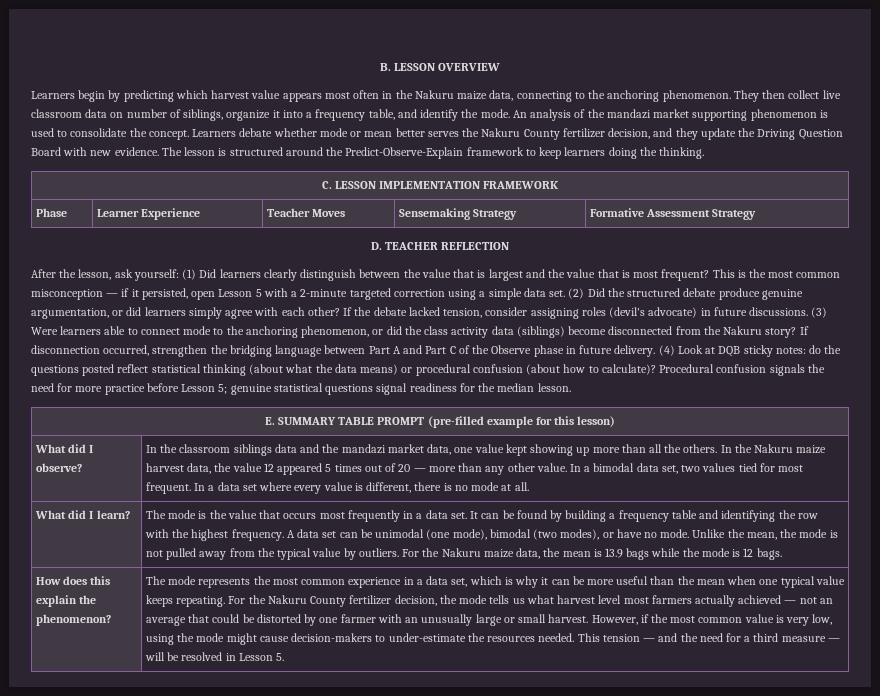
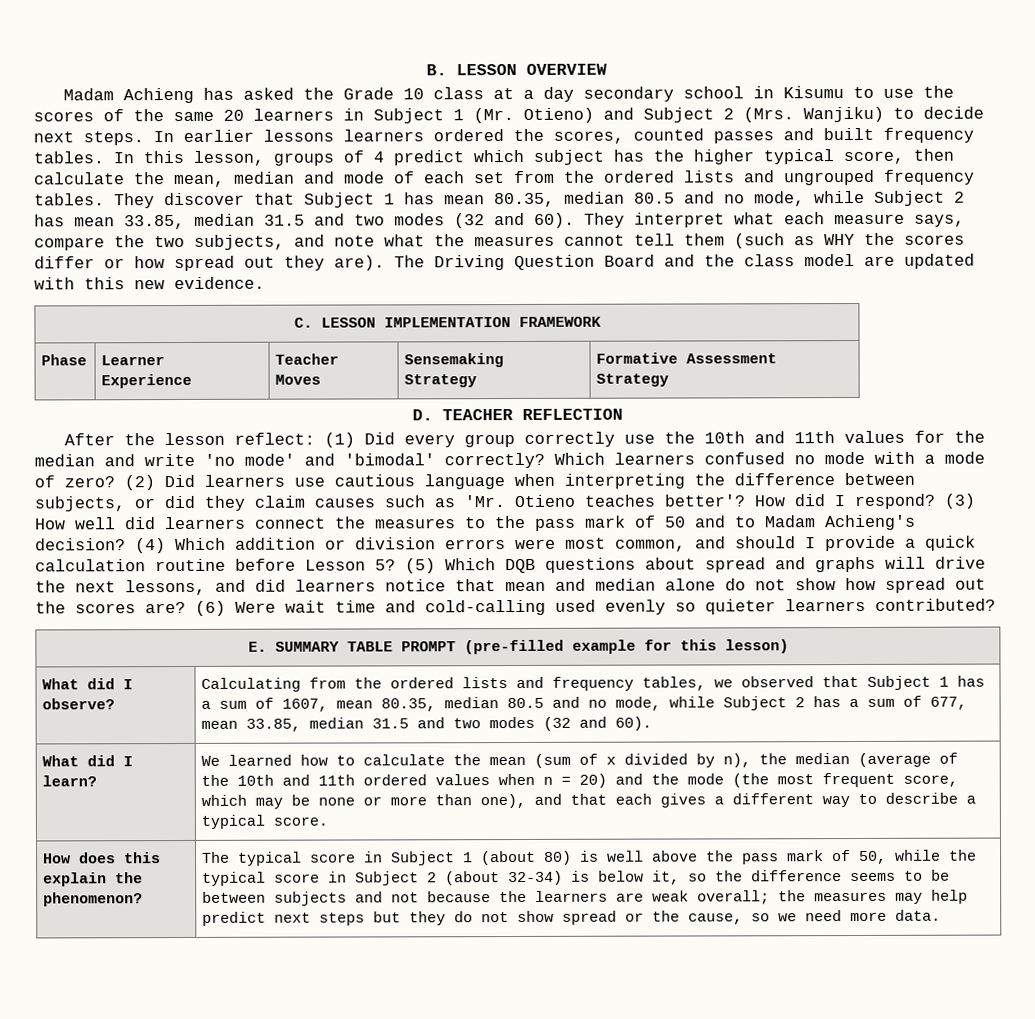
[31,90,841,102] [31,109,828,121] [31,128,843,140] [31,147,705,159] Learners begin by predicting which harvest value appears most often in the Nakuru maize data, connecting to the anchoring phenomenon. They then collect live classroom data on number of siblings, organize it into a frequency table, and identify the mode. An analysis of the mandazi market supporting phenomenon is used to consolidate the concept. Learners debate whether mode or mean better serves the Nakuru County fertilizer decision, and they update the Driving Question Board with new evidence. The lesson is structured around the Predict-Observe-Explain framework to keep learners doing the thinking. -> [63,85,955,104] [33,106,984,124] [33,127,974,146] [33,148,954,166] [33,169,975,188] [34,190,965,209] [34,212,965,230] [34,232,965,251] [34,253,975,272] [34,276,265,290] Madam Achieng has asked the Grade 10 class at a day secondary school in Kisumu to use the scores of the same 20 learners in Subject 1 (Mr. Otieno) and Subject 2 (Mrs. Wanjiku) to decide next steps. In earlier lessons learners ordered the scores, counted passes and built frequency tables. In this lesson, groups of 4 predict which subject has the higher typical score, then calculate the mean, median and mode of each set from the ordered lists and ungrouped frequency tables. They discover that Subject 1 has mean 80.35, median 80.5 and no mode, while Subject 2 has mean 33.85, median 31.5 and two modes (32 and 60). They interpret what each measure says, compare the two subjects, and note what the measures cannot tell them (such as WHY the scores differ or how spread out they are). The Driving Question Board and the class model are updated with this new evidence.
[78,269,841,281] [31,288,803,300] [31,307,828,319] [31,326,809,338] [31,345,842,357] [31,364,825,376] [31,383,571,395] lesson, ask yourself: (1) Did learners clearly distinguish between the value that is largest and the value that is most frequent? This is the most common misconception — if it persisted, open Lesson 5 with a 2-minute targeted correction using a simple data set. (2) Did the structured debate produce genuine argumentation, or did learners simply agree with each other? If the debate lacked tension, consider assigning roles (devil's advocate) in future discussions. (3) Were learners able to connect mode to the anchoring phenomenon, or did the class activity data (siblings) become disconnected from the Nakuru story? If disconnection occurred, strengthen the bridging language between Part A and Part C of the Observe phase in future delivery. (4) Look at DQB sticky notes: do the questions posted reflect statistical thinking (about what the data means) or procedural confusion (about how to calculate)? Procedural confusion signals the need for more practice before Lesson 5; genuine statistical questions signal readiness for the median lesson. -> [164,430,986,448] [34,451,985,469] [34,472,915,491] [34,493,975,512] [35,514,916,531] [35,535,976,554] [35,556,986,574] [35,577,986,596] [35,598,996,616] lesson reflect: (1) Did every group correctly use the 10th and 11th values for the median and write 'no mode' and 'bimodal' correctly? Which learners confused no mode with a mode of zero? (2) Did learners use cautious language when interpreting the difference between subjects, or did they claim causes such as 'Mr. Otieno teaches better'? How did I respond? (3) How well did learners connect the measures to the pass mark of 50 and to Madam Achieng's decision? (4) Which addition or division errors were most common, and should I provide a quick calculation routine before Lesson 5? (5) Which DQB questions about spread and graphs will drive the next lessons, and did learners notice that mean and median alone do not show how spread out the scores are? (6) Were wait time and cold-calling used evenly so quieter learners contributed?
[145,444,827,456] [145,463,804,475] [145,482,529,494] [34,510,130,519] [145,510,818,522] [144,529,838,541] [145,548,782,560] In the classroom siblings data and the mandazi market data, one value kept showing up more than all the others. In the Nakuru maize harvest data, the value 12 appeared 5 times out of 20 — more than any other value. In a bimodal data set, two values tied for most frequent. In a data set where every value is different, there is no mode at all. // What did I learn? | The mode is the value that occurs most frequently in a data set. It can be found by building a frequency table and identifying the row with the highest frequency. A data set can be unimodal (one mode), bimodal (two modes), or have no mode. Unlike the mean, the mode is not pulled away from the typical value by outliers. For the Nakuru maize data, the mean is 13.9 bags while the mode is 12 bags. -> [201,675,986,692] [201,695,968,712] [201,716,653,732] [42,755,134,767] [42,775,98,787] [201,752,959,768] [201,772,959,788] [201,792,977,809] [201,814,329,829] Calculating from the ordered lists and frequency tables, we observed that Subject 1 has a sum of 1607, mean 80.35, median 80.5 and no mode, while Subject 2 has a sum of 677, mean 33.85, median 31.5 and two modes (32 and 60). // What did I learn? | We learned how to calculate the mean (sum of x divided by n), the median (average of the 10th and 11th ordered values when n = 20) and the mode (the most frequent score, which may be none or more than one), and that each gives a different way to describe a typical score.
[168,576,845,588] [145,595,833,607] [145,614,833,626] [145,633,840,645] [144,652,285,661] mode represents the most common experience in a data set, which is why it can be more useful than the mean when one typical value keeps repeating. For the Nakuru County fertilizer decision, the mode tells us what harvest level most farmers actually achieved — not an average that could be distorted by one farmer with an unusually large or small harvest. However, if the most common value is very low, using the mode might cause decision-makers to under-estimate the resources needed. This tension — and the need for a third measure — will be resolved in Lesson 5. -> [238,849,978,866] [202,869,951,886] [202,889,969,906] [202,909,942,926] typical score in Subject 1 (about 80) is well above the pass mark of 50, while the typical score in Subject 2 (about 32-34) is below it, so the difference seems to be between subjects and not because the learners are weak overall; the measures may help predict next steps but they do not show spread or the cause, so we need more data.

